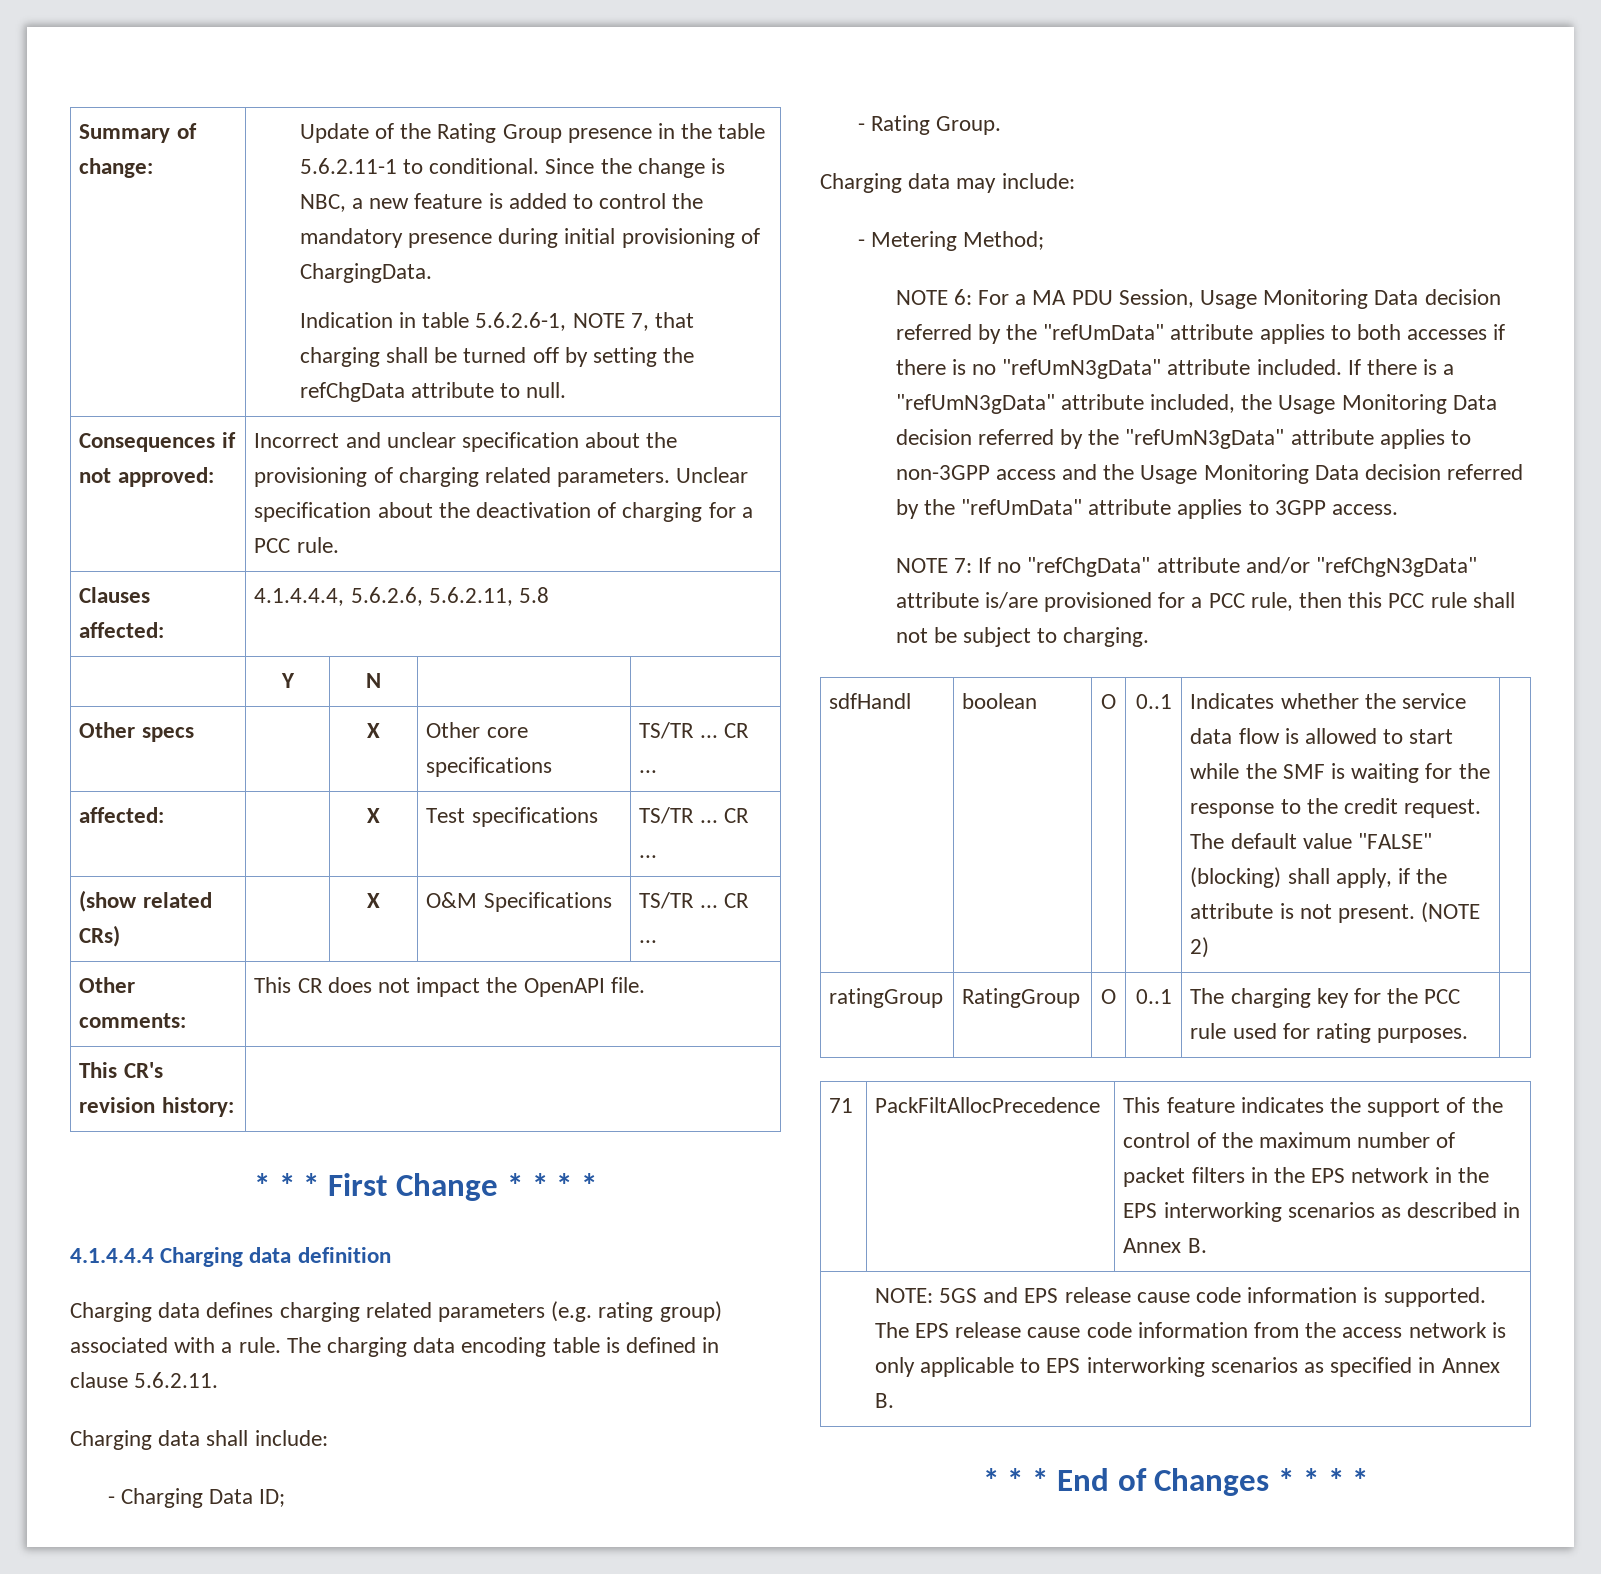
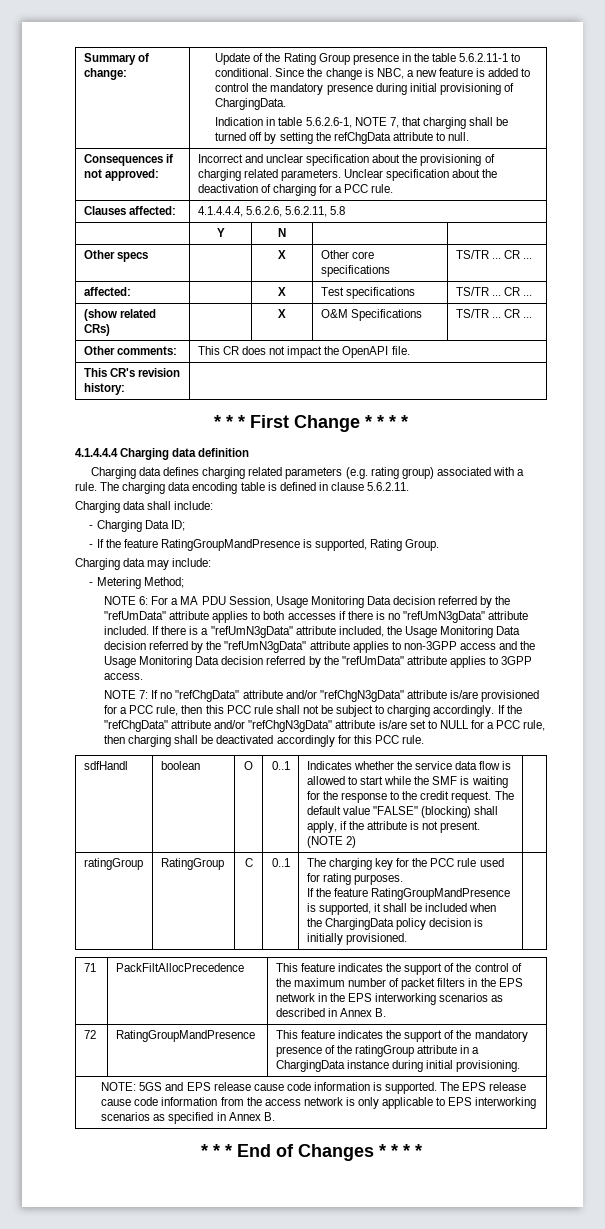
(865, 127) none -> [96,539,368,551] If the feature RatingGroupMandPresence is supported,
[1063,627,1150,647] charging. -> [387,705,522,717] [103,720,546,732] [103,735,424,747] charging accordingly. If the "refChgData" attribute and/or "refChgN3gData" attribute is/are set to NULL for a PCC rule, then charging shall be deactivated accordingly for this PCC rule.
[1101,989,1116,1004] O -> [244,858,253,867] C
(1469, 1035) none -> [306,888,511,900] [306,903,497,915] [306,918,484,930] [306,933,407,945] // If the feature RatingGroupMandPresence is supported, it shall be included when the ChargingData policy decision is initially provisioned.
(1207, 1245) none -> [83,1030,96,1039] [115,1030,255,1042] [275,1030,528,1042] [275,1045,480,1057] [275,1060,521,1072] // 72 | RatingGroupMandPresence | This feature indicates the support of the mandatory presence of the ratingGroup attribute in a ChargingData instance during initial provisioning.

